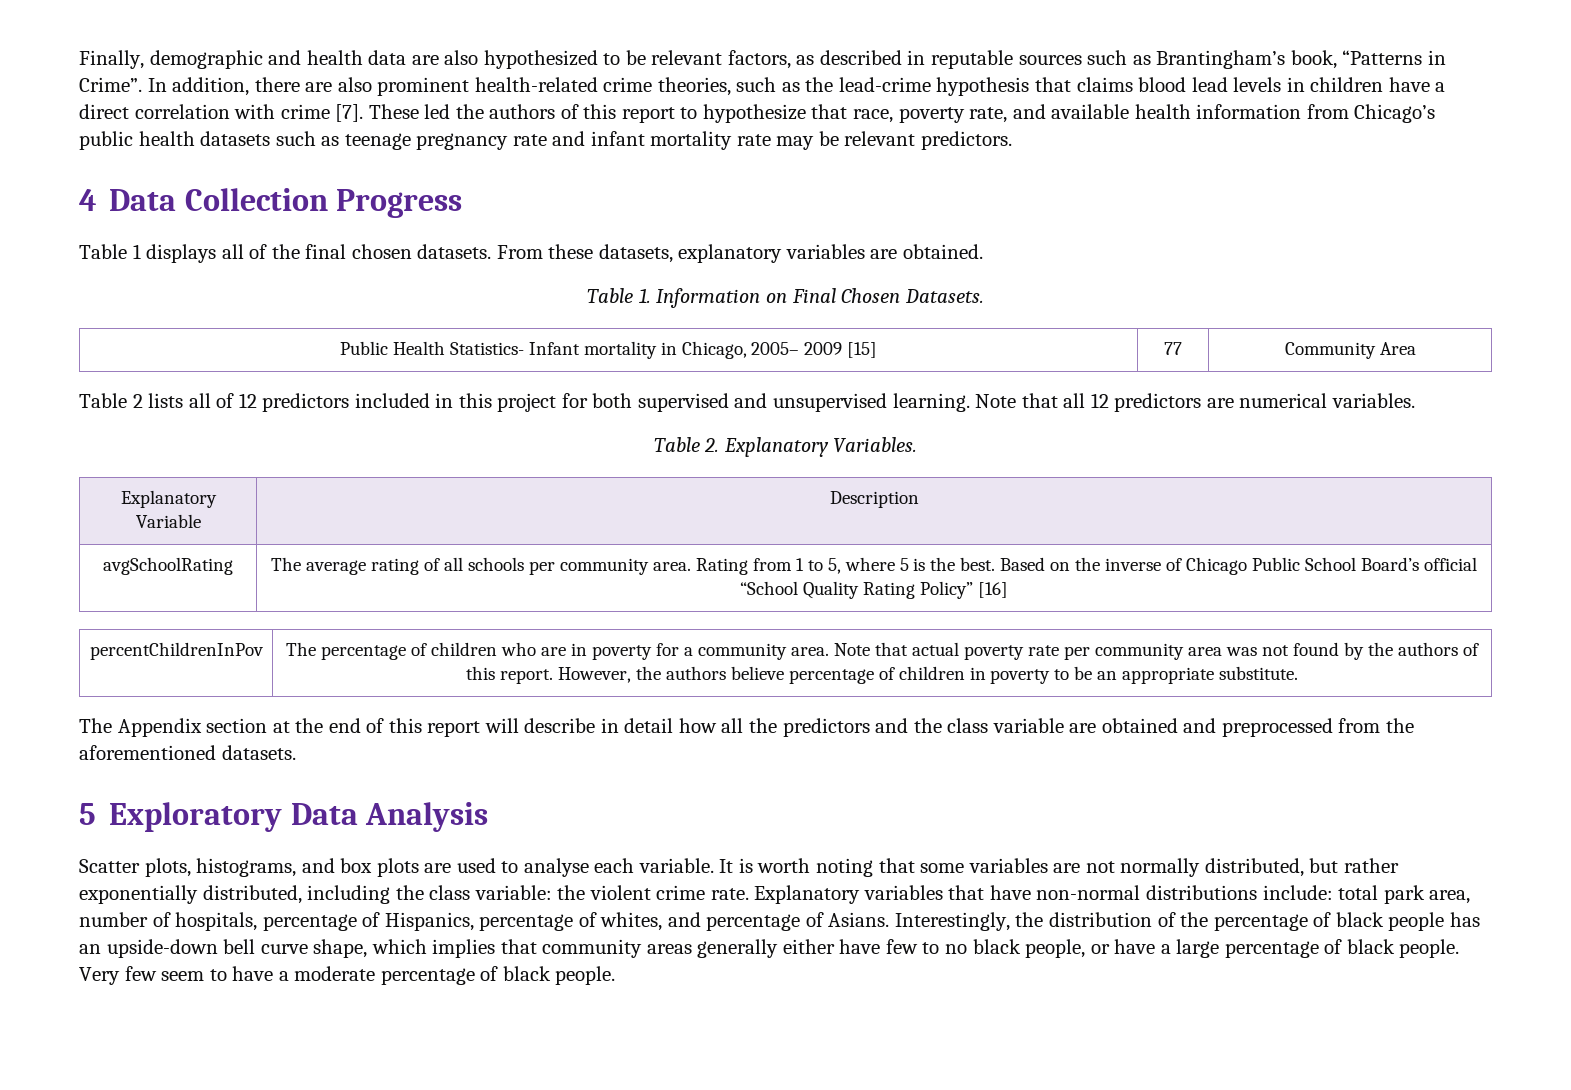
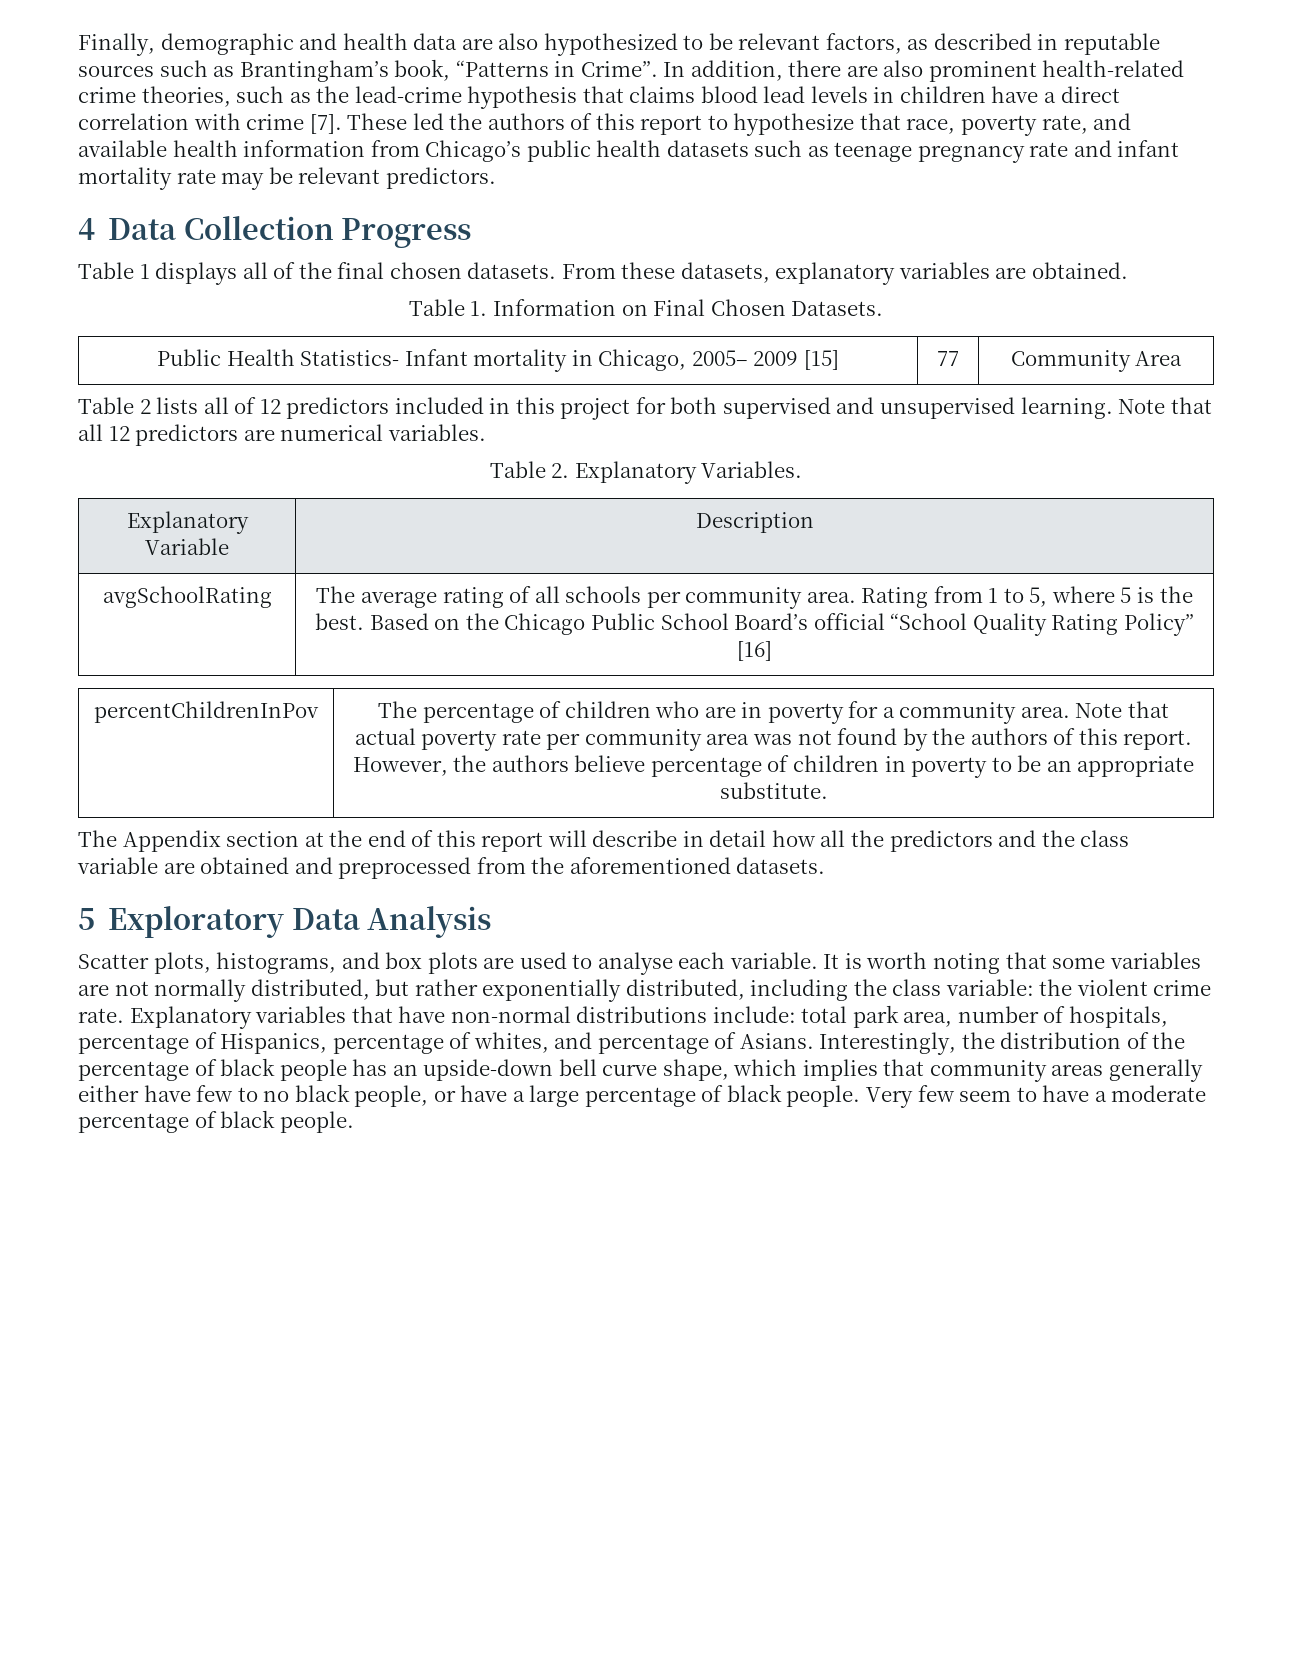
[1105,558,1183,571] inverse of -> (499, 621) none

